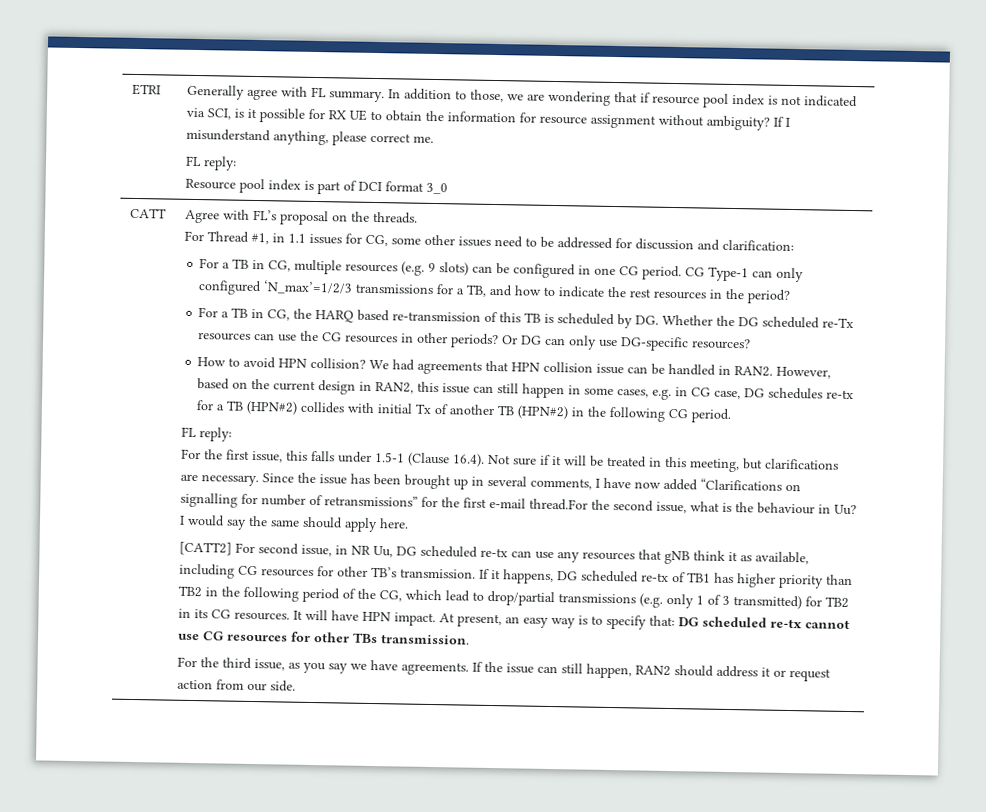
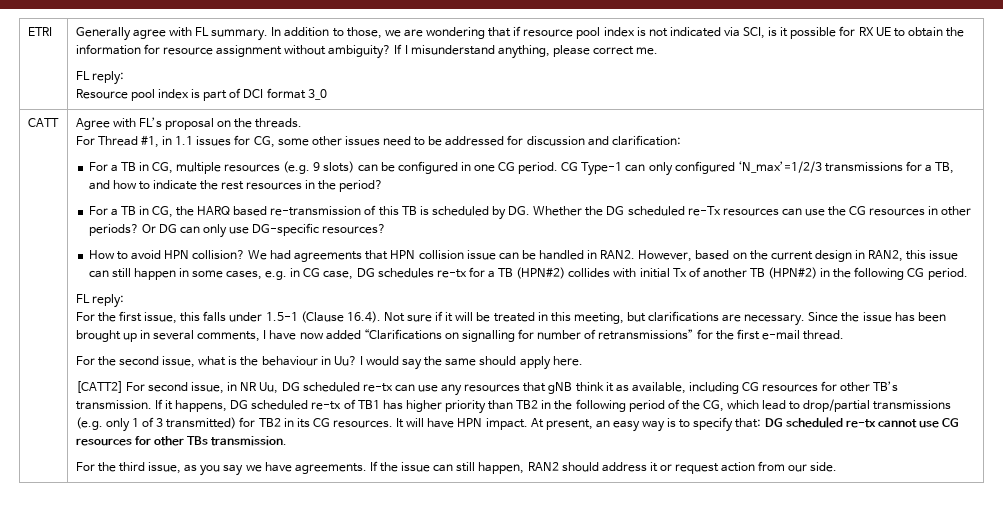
[528,498,588,511] thread.For -> [802,330,844,340] [75,356,95,365] thread. // For

